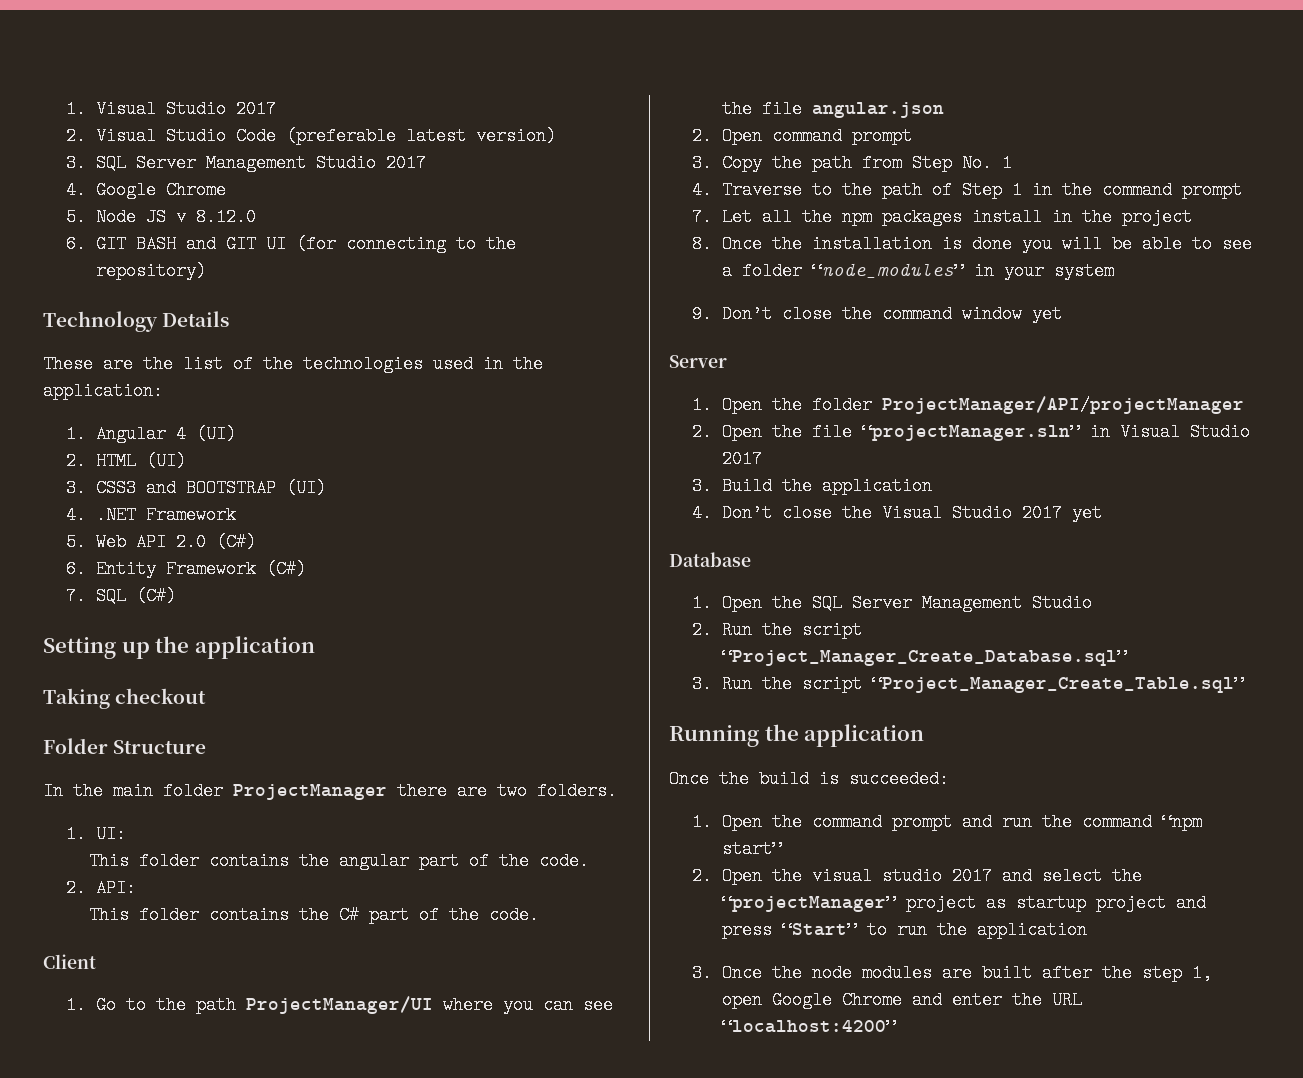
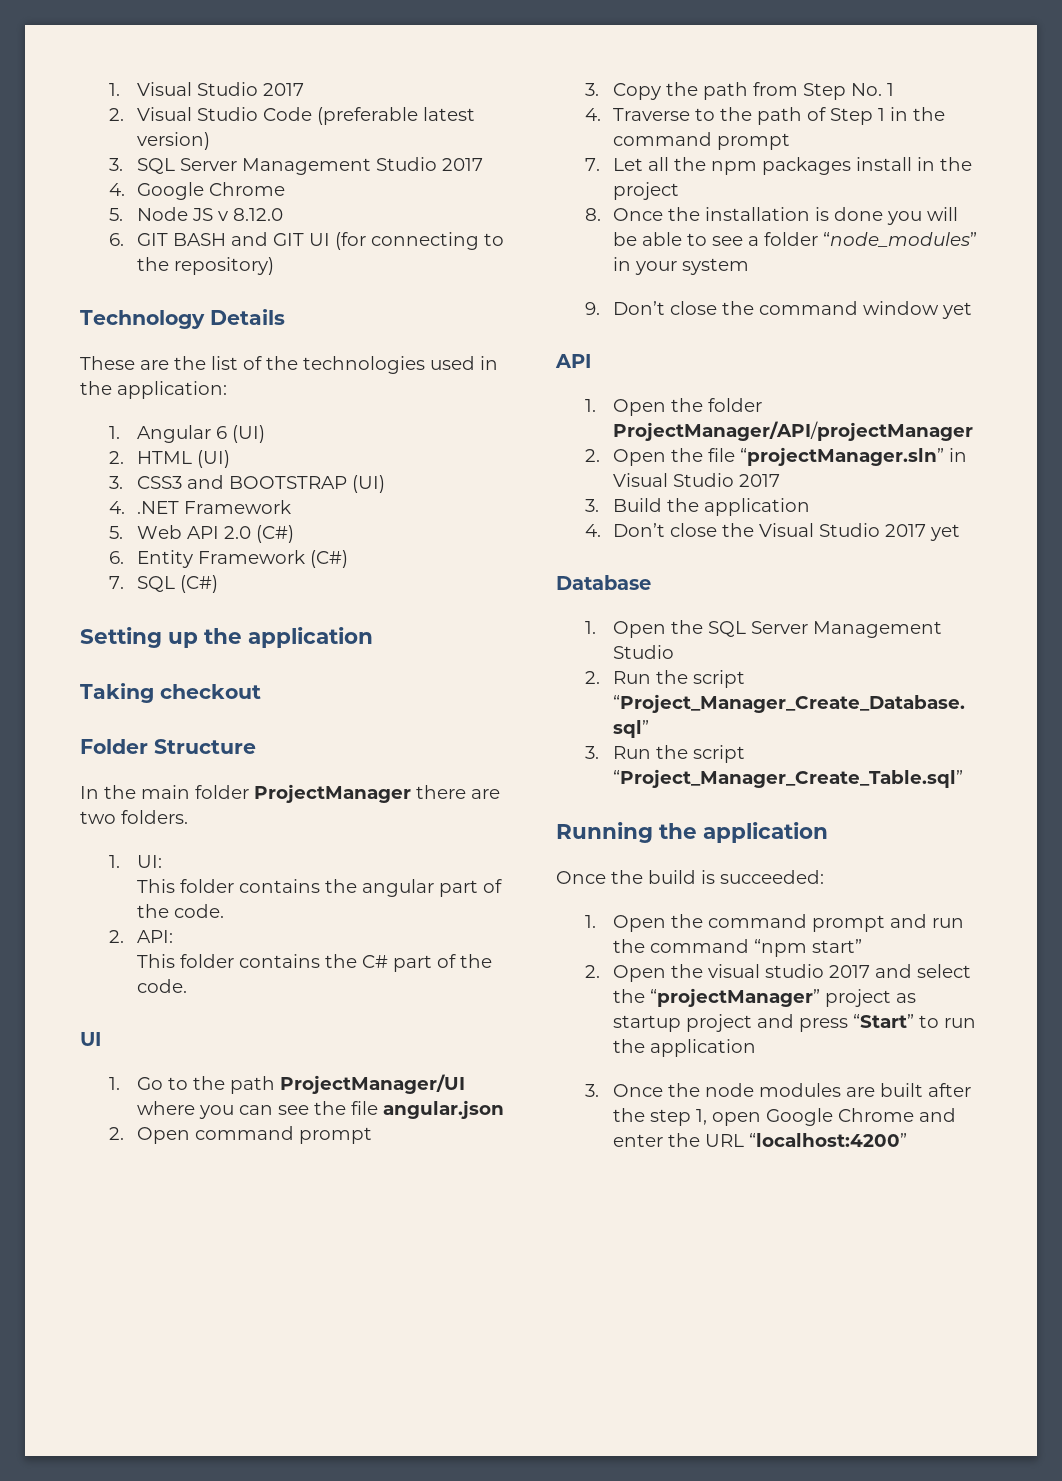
[175,425,186,443] 4 -> [216,426,228,439] 6
[43,954,96,969] Client -> [80,1032,101,1046] UI
[669,355,727,368] Server -> [555,354,591,368] API

